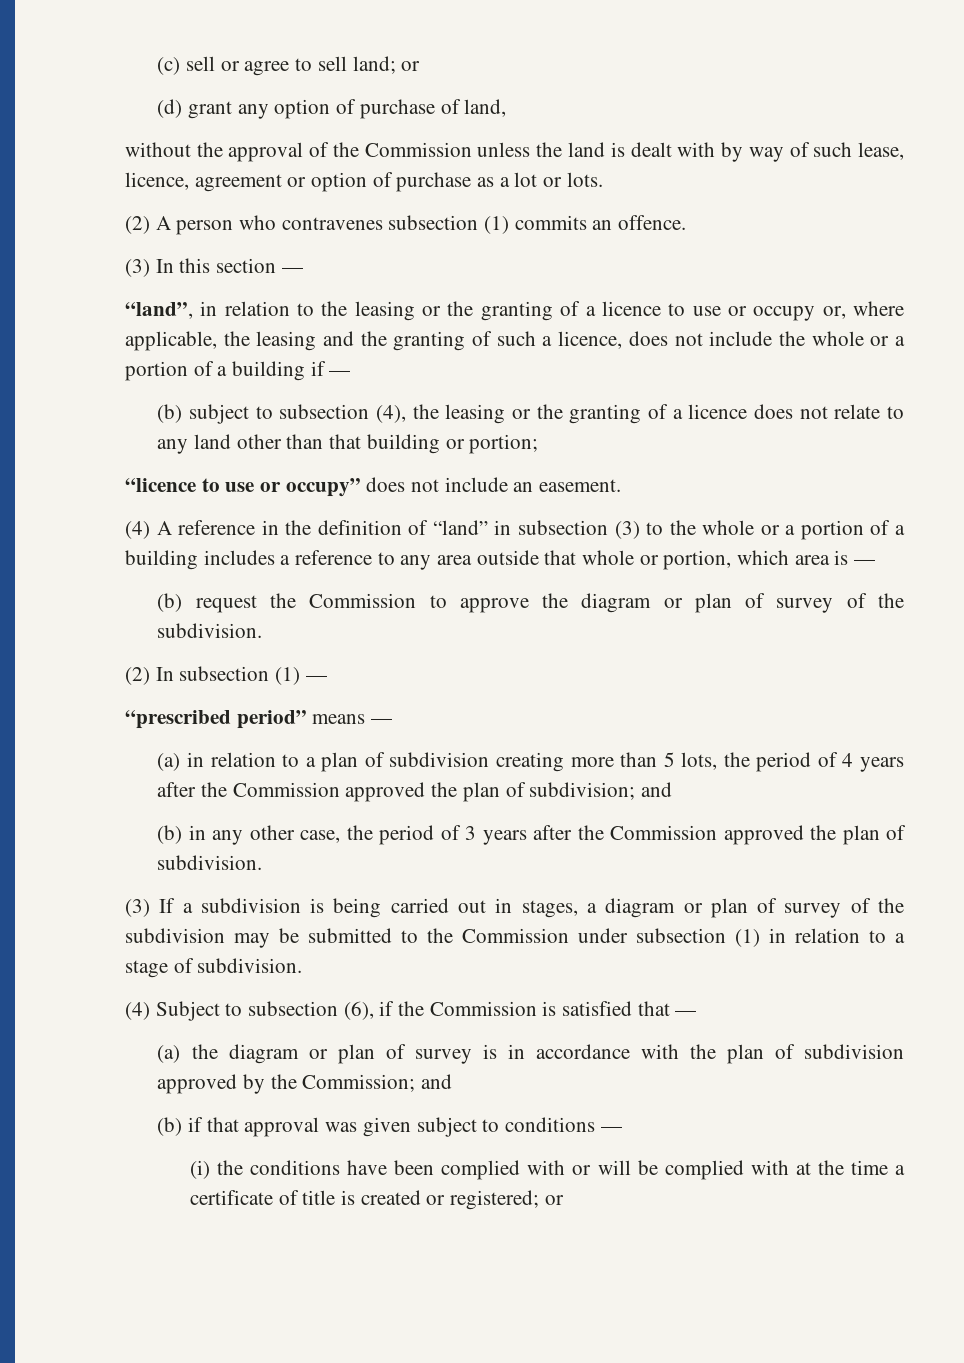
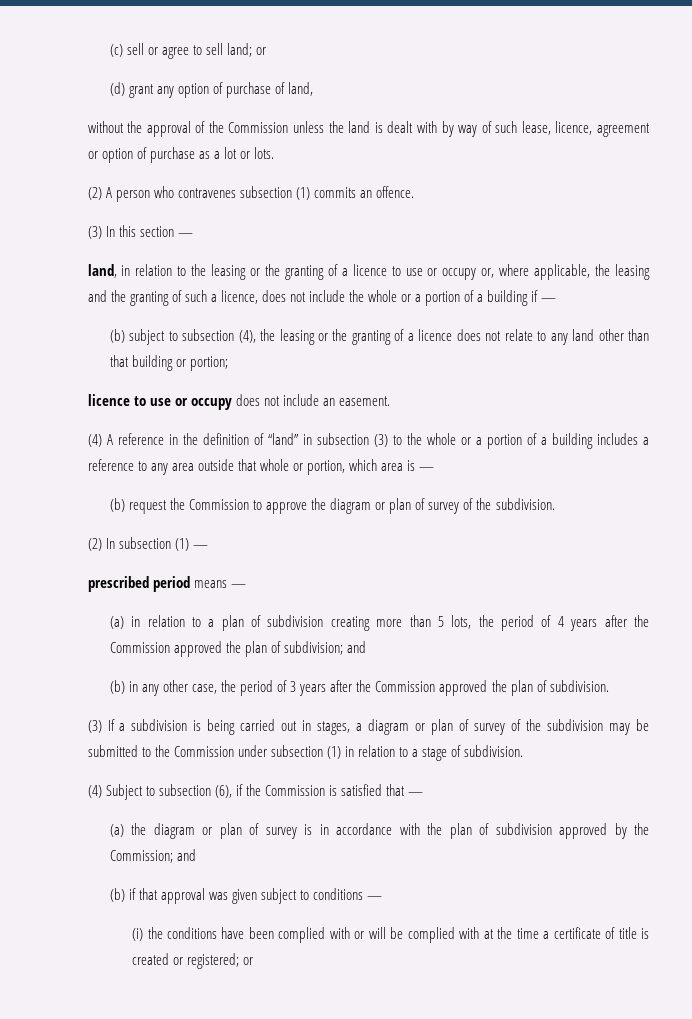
[124,302,193,319] “land”, -> [87,264,117,278] land,
[124,478,361,497] “licence to use or occupy” -> [87,394,232,410] licence to use or occupy
[124,710,307,729] “prescribed period” -> [87,576,190,592] prescribed period

